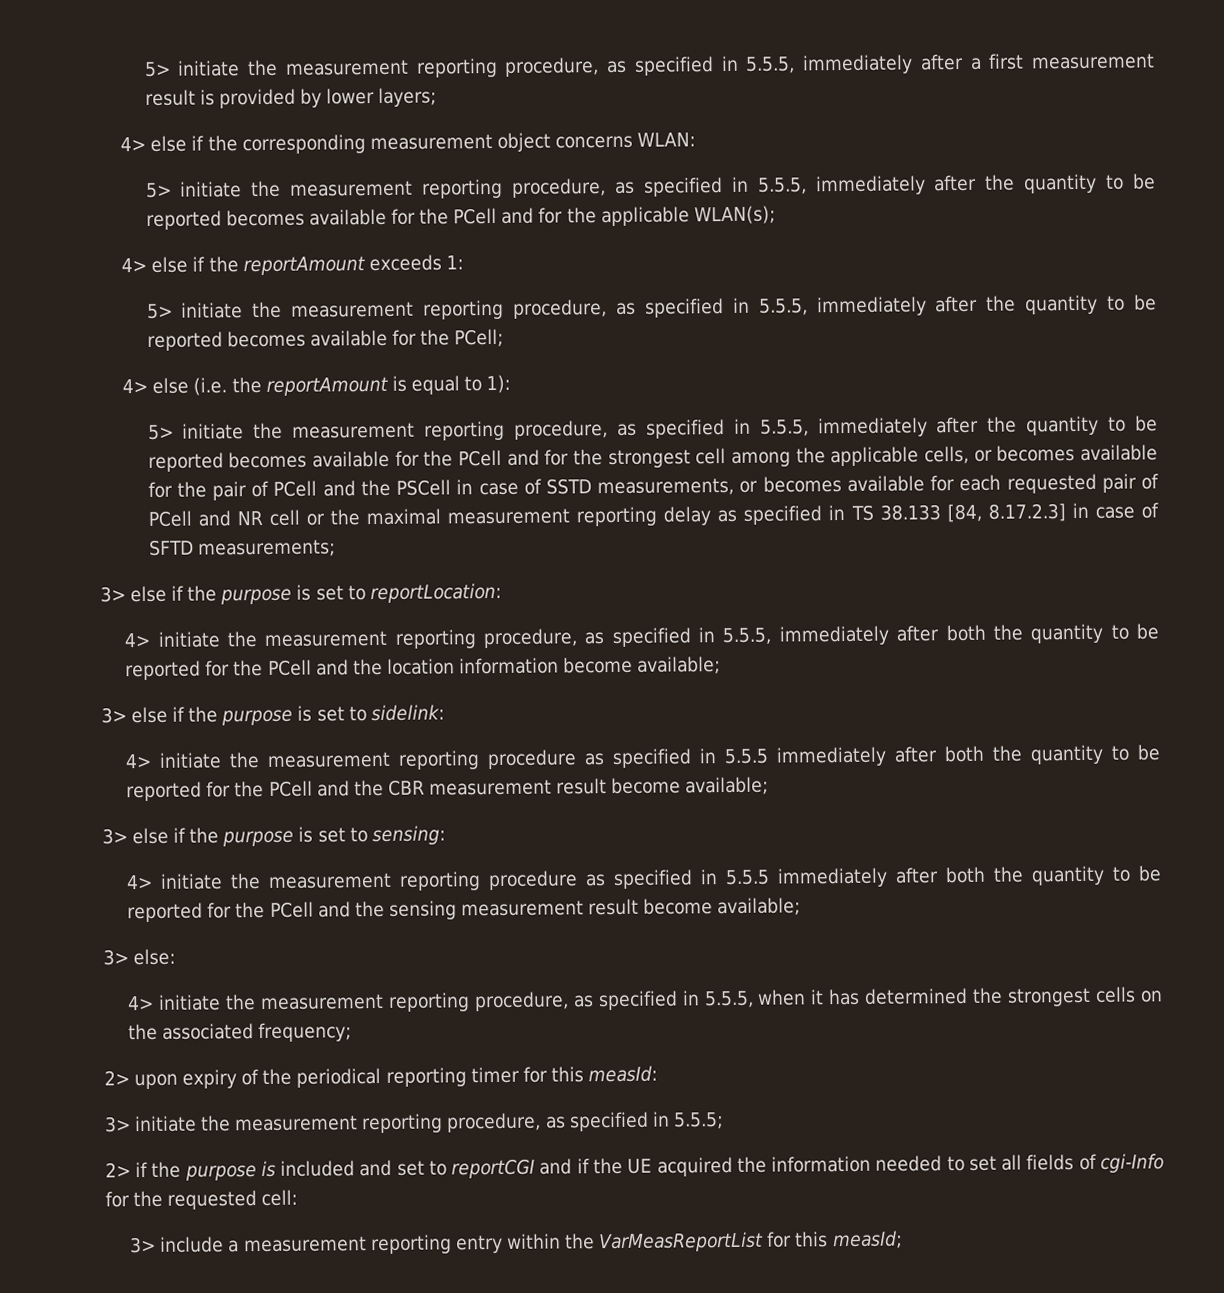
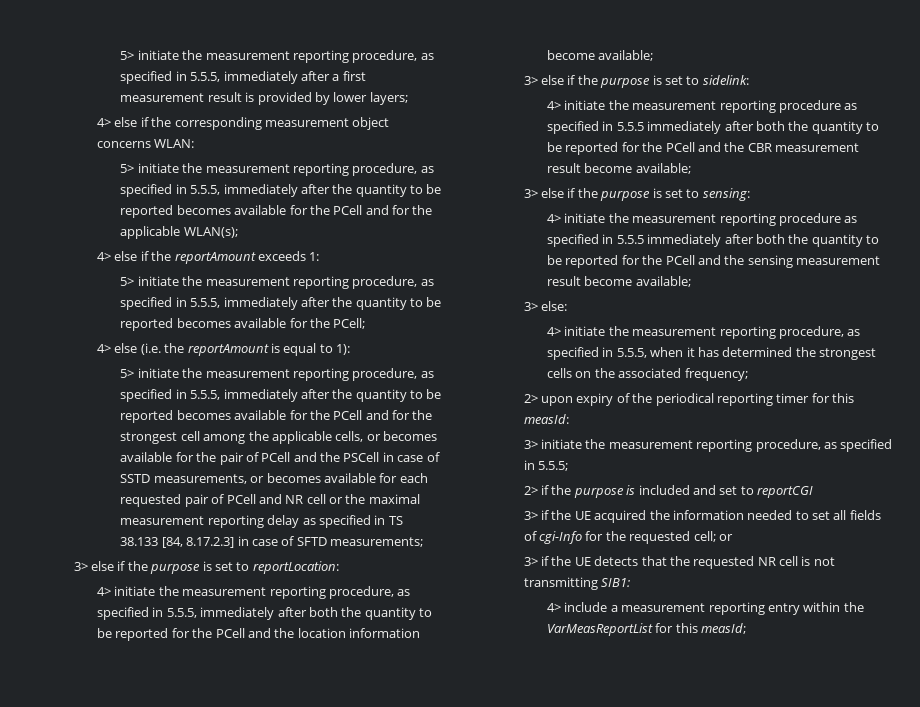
[539,1158,573,1175] and -> [523,511,538,520] // 3>
[261,1189,299,1207] [130,1236,157,1254] cell: // 3> -> [693,531,733,542] [523,556,835,569] [523,577,631,590] [547,603,562,612] cell; or // 3> if the UE detects that the requested NR cell is not transmitting SIB1: // 4>

